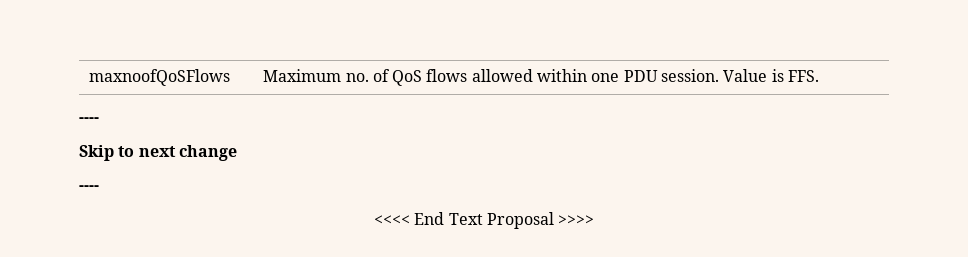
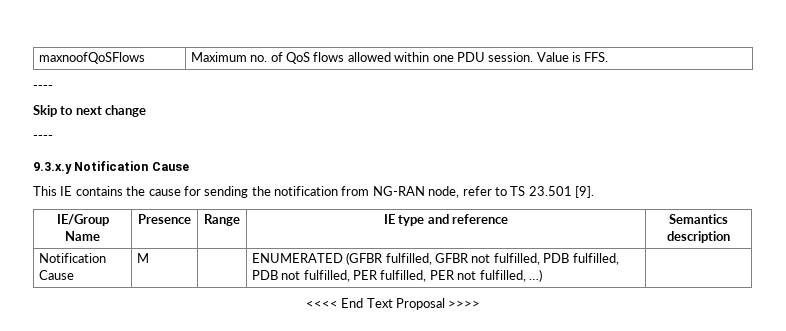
(99, 188) none -> [33,161,189,174] [33,186,594,198] [56,214,109,226] [65,231,100,241] [138,214,191,224] [204,214,240,226] [383,214,509,226] [668,214,728,224] [666,231,730,243] [38,253,106,263] [38,270,74,280] [136,253,149,263] [251,252,619,265] [251,269,542,282] // 9.3.x.y Notification Cause // This IE contains the cause for sending the notification from NG-RAN node, refer to TS 23.501 [9]. // IE/Group Name | Presence | Range | IE type and reference | Semantics description // Notification Cause | M | | ENUMERATED (GFBR fulfilled, GFBR not fulfilled, PDB fulfilled, PDB not fulfilled, PER fulfilled, PER not fulfilled, …) |

